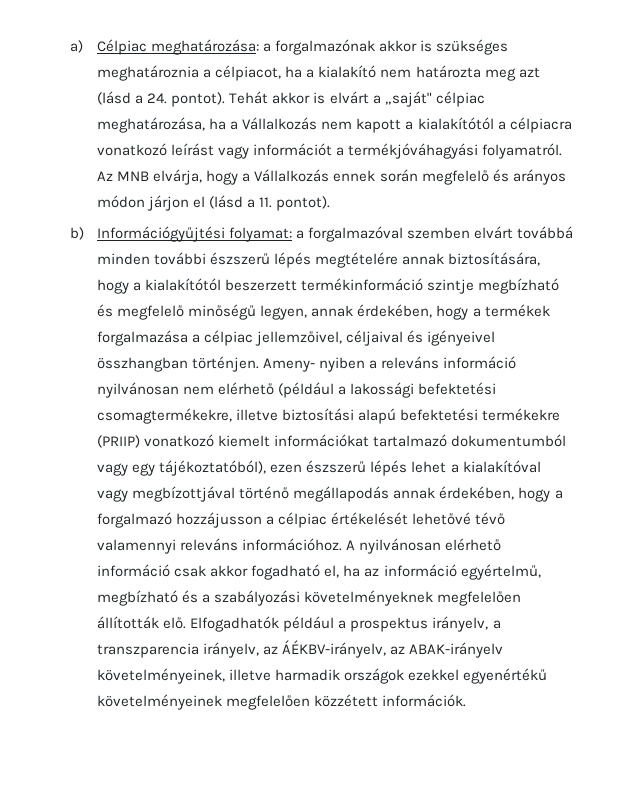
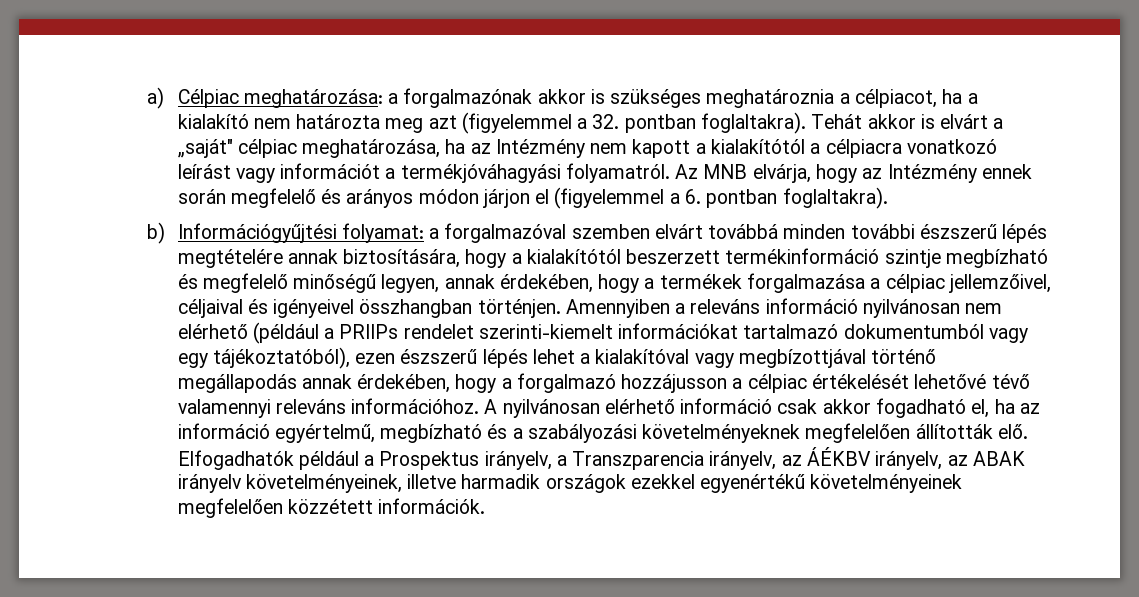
[97,91,226,107] (lásd a 24. pontot). -> [461,112,806,134] (figyelemmel a 32. pontban foglaltakra).
[230,117,318,130] a Vállalkozás -> [470,139,585,158] az Intézmény
[242,169,330,182] a Vállalkozás -> [862,164,977,183] az Intézmény
[209,195,331,211] (lásd a 11. pontot). -> [554,187,888,209] (figyelemmel a 6. pontban foglaltakra).
[263,357,366,372] Ameny- nyiben -> [565,299,670,318] Amennyiben
[350,382,497,398] [97,408,561,424] [97,434,271,448] lakossági befektetési csomagtermékekre, illetve biztosítási alapú befektetési termékekre (PRIIP) vonatkozó kiemelt -> [339,324,613,339] PRIIPs rendelet szerinti-kiemelt
[350,617,429,632] prospektus -> [379,451,480,470] Prospektus
[97,640,504,658] transzparencia irányelv, az ÁÉKBV-irányelv, az ABAK-irányelv -> [572,447,1025,470] [177,474,242,493] Transzparencia irányelv, az ÁÉKBV irányelv, az ABAK irányelv

